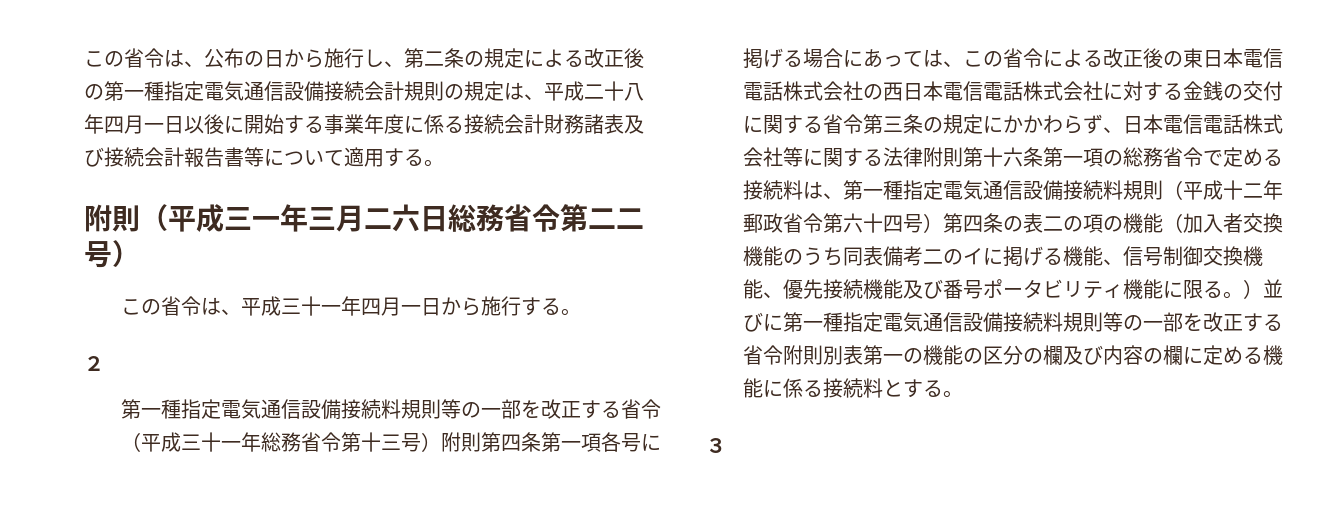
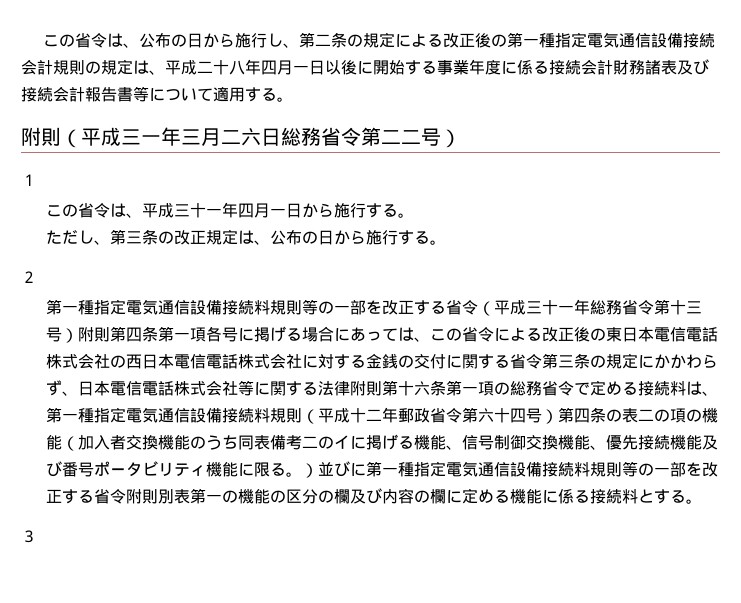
(140, 253) none -> [21,174,37,186] // １
(581, 312) none -> [46,229,447,245] // ただし、第三条の改正規定は、公布の日から施行する。

